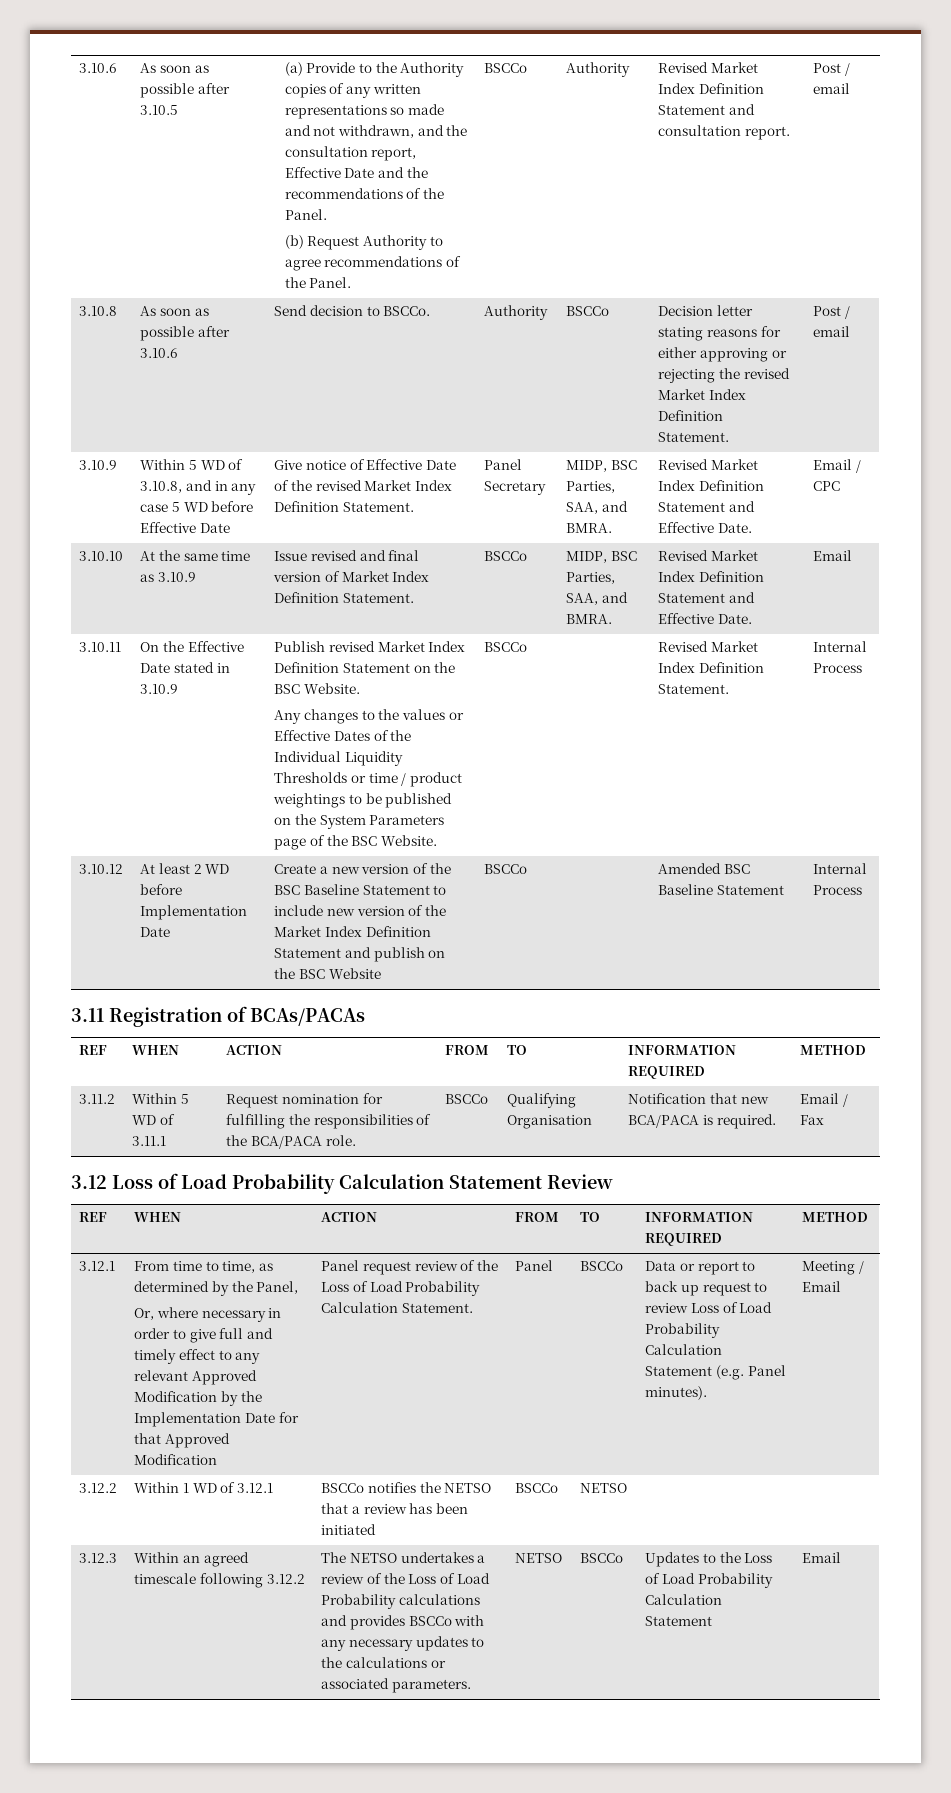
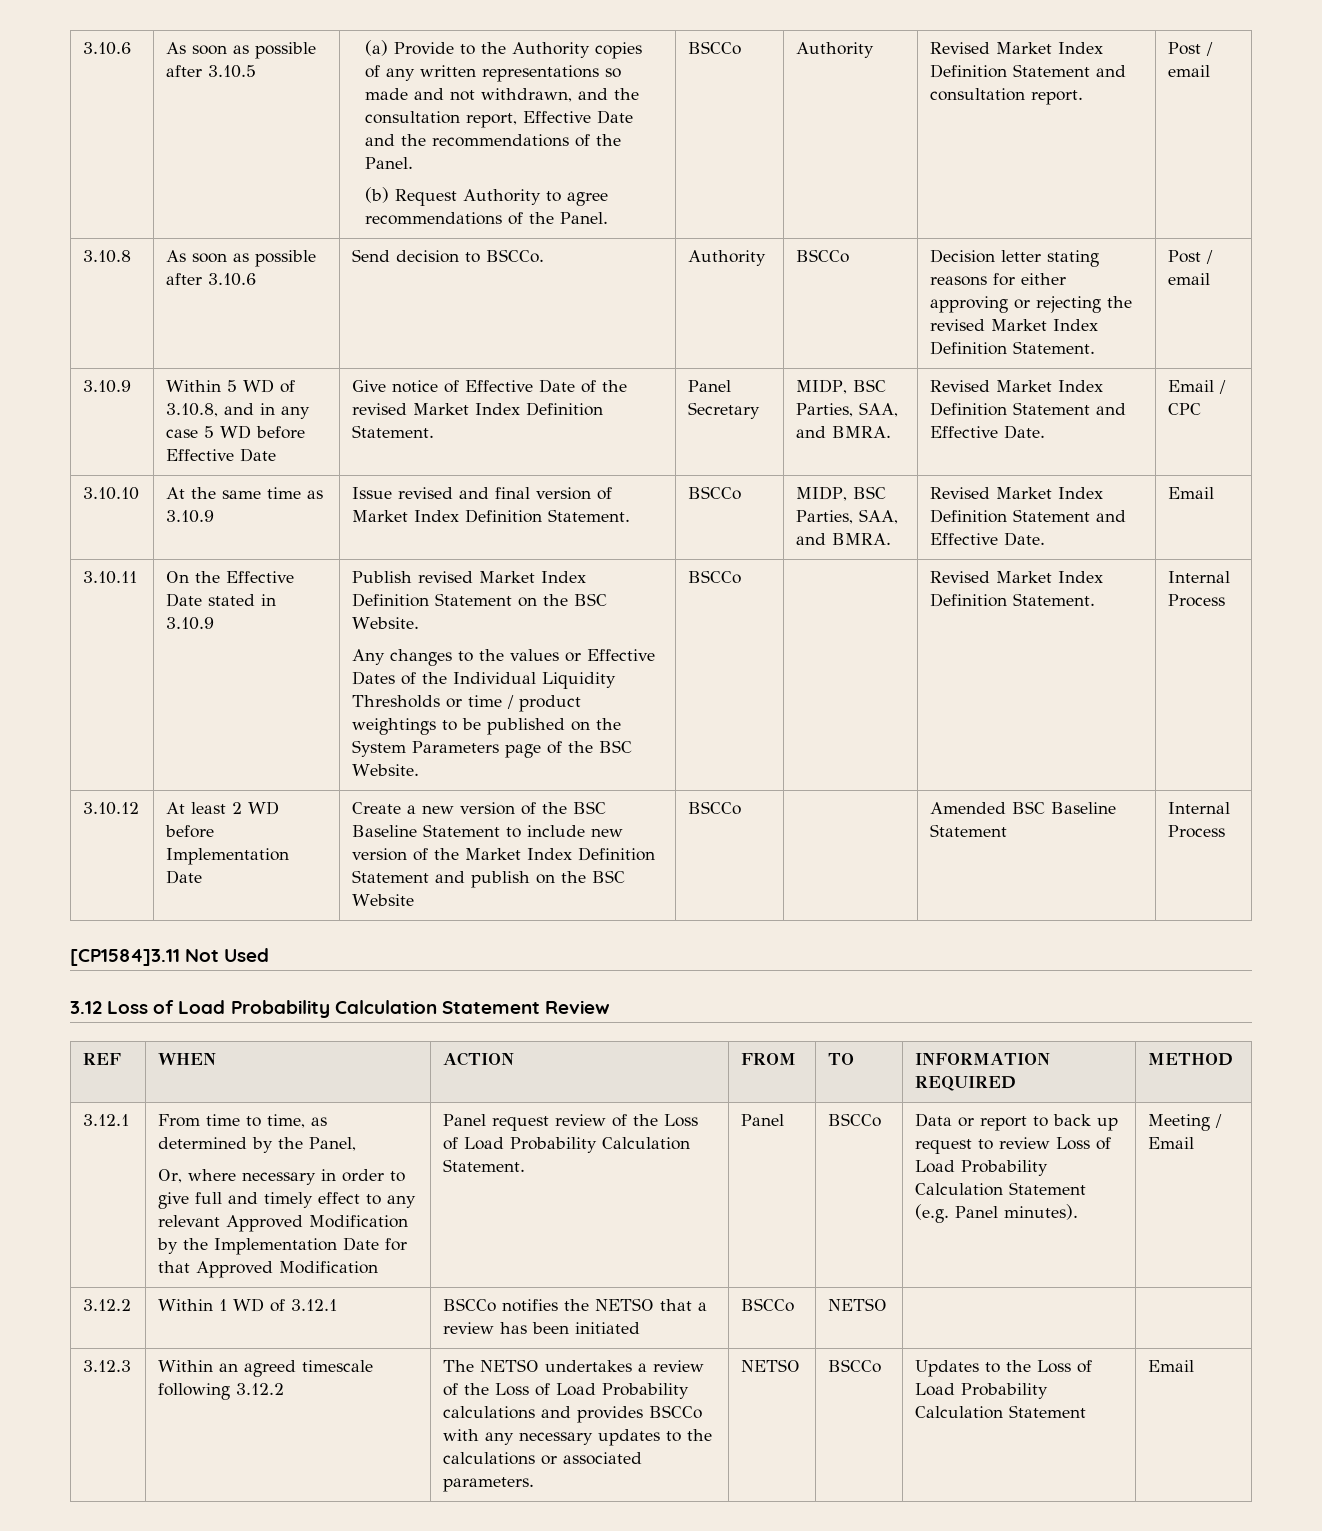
[71,1006,365,1027] [79,1045,108,1055] [132,1045,180,1055] [226,1045,283,1055] [445,1045,490,1055] [507,1045,528,1055] [628,1045,737,1055] [628,1066,706,1079] [800,1045,867,1055] [79,1094,116,1104] [132,1093,190,1104] [132,1114,176,1125] [132,1136,167,1146] [226,1093,383,1108] [226,1114,432,1129] [226,1135,356,1149] [445,1094,489,1104] [507,1093,577,1108] [507,1115,593,1129] [628,1093,769,1104] [628,1114,776,1129] [800,1093,849,1107] [800,1115,825,1125] 3.11 Registration of BCAs/PACAs // REF | WHEN | ACTION | FROM | TO | INFORMATION REQUIRED | METHOD // 3.11.2 | Within 5 WD of 3.11.1 | Request nomination for fulfilling the responsibilities of the BCA/PACA role. | BSCCo | Qualifying Organisation | Notification that new BCA/PACA is required. | Email / Fax -> [70,948,270,966] [CP1584]3.11 Not Used

